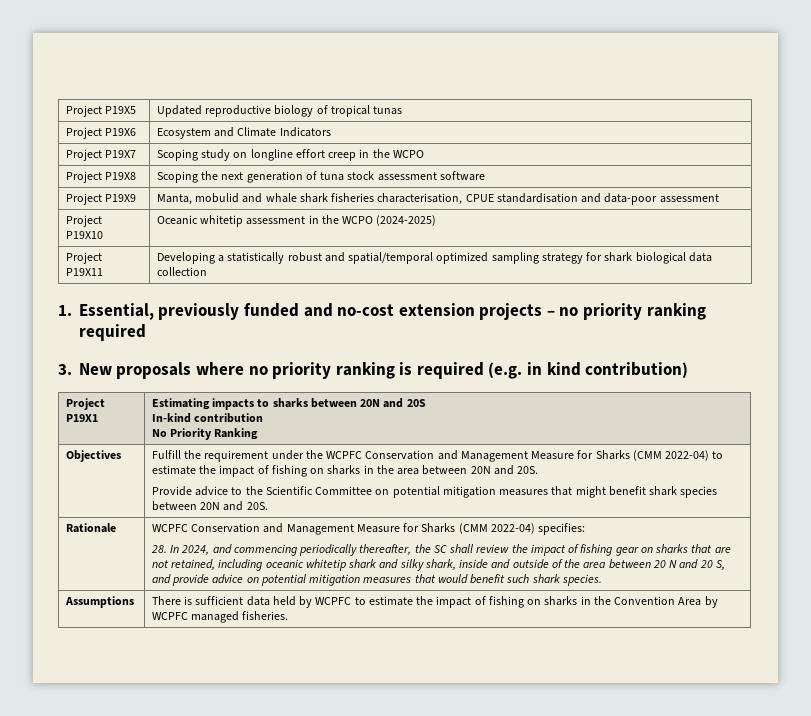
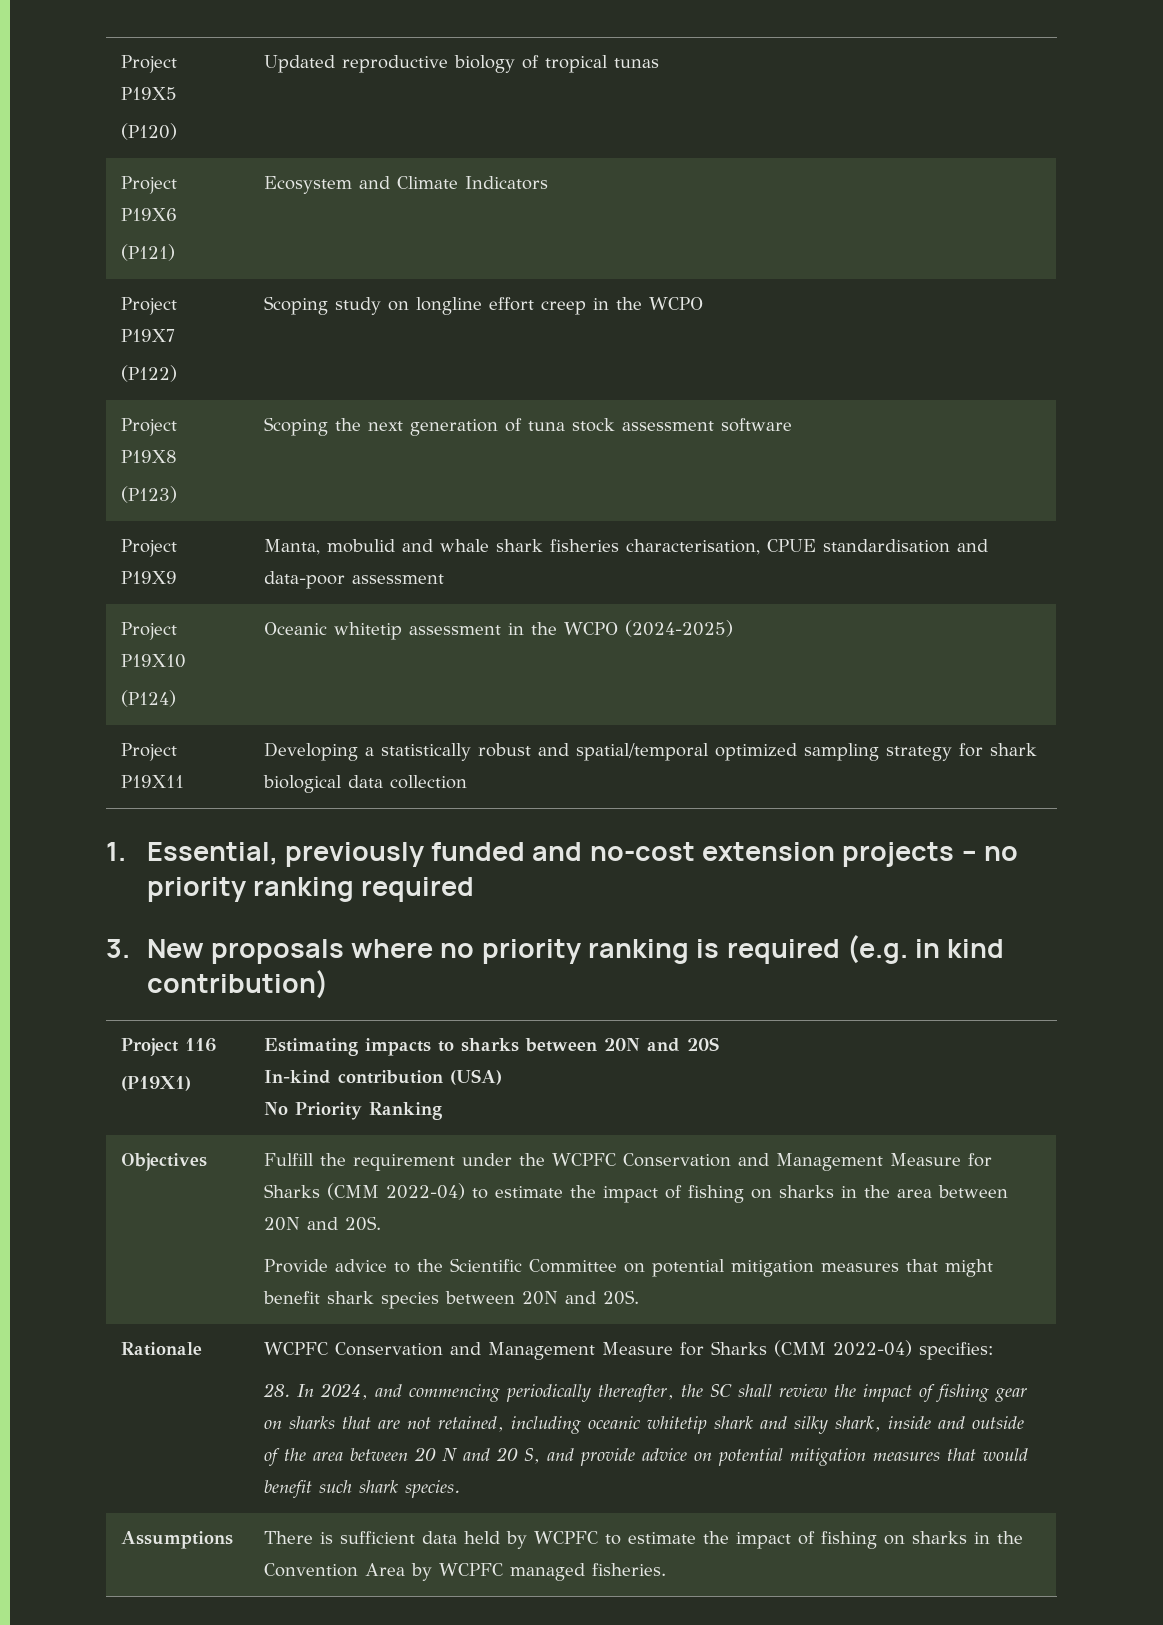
(137, 110) none -> [121,123,178,140] // (P120)
(137, 132) none -> [121,244,176,261] // (P121)
(137, 154) none -> [121,365,178,382] // (P122)
(137, 176) none -> [121,486,178,503] // (P123)
(103, 235) none -> [121,690,177,707] // (P124)
[65,414,98,422] P19X1 -> [185,1038,218,1052] [121,1076,192,1091] 116 // (P19X1)
(264, 418) none -> [450,1069,503,1085] (USA)

